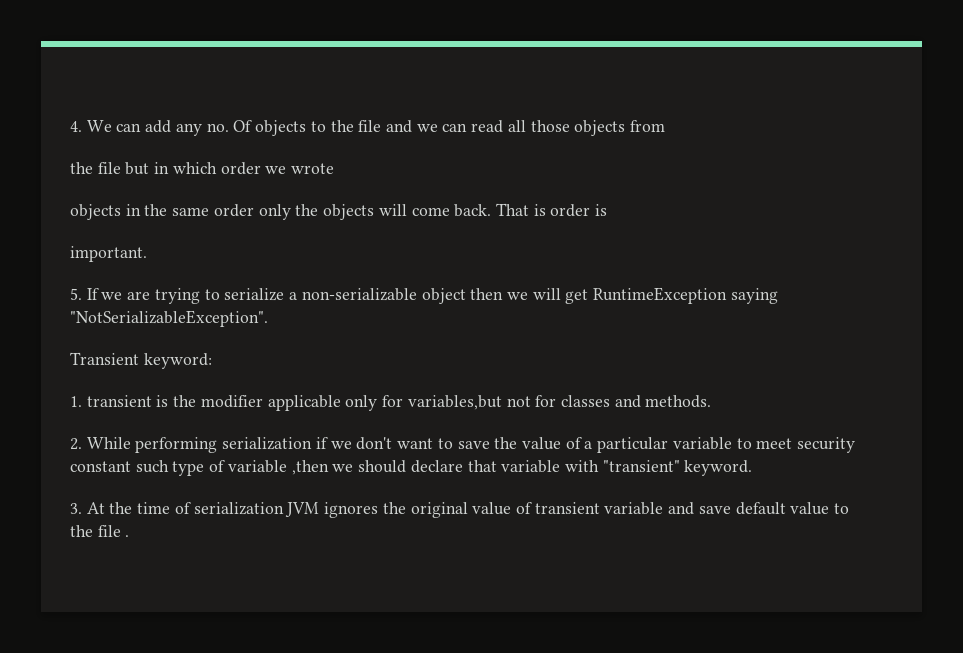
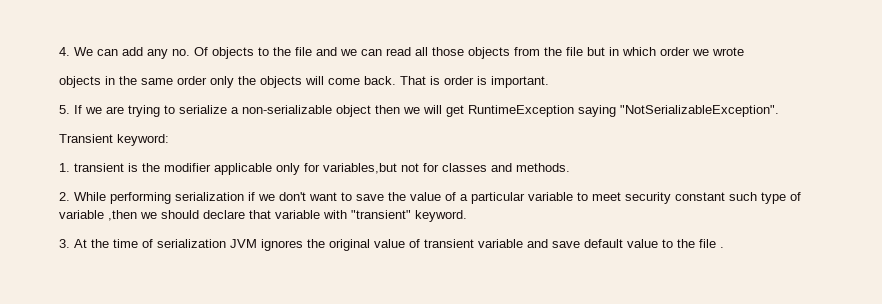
(666, 126) // -> (540, 51) none
(608, 210) // -> (487, 80) none

